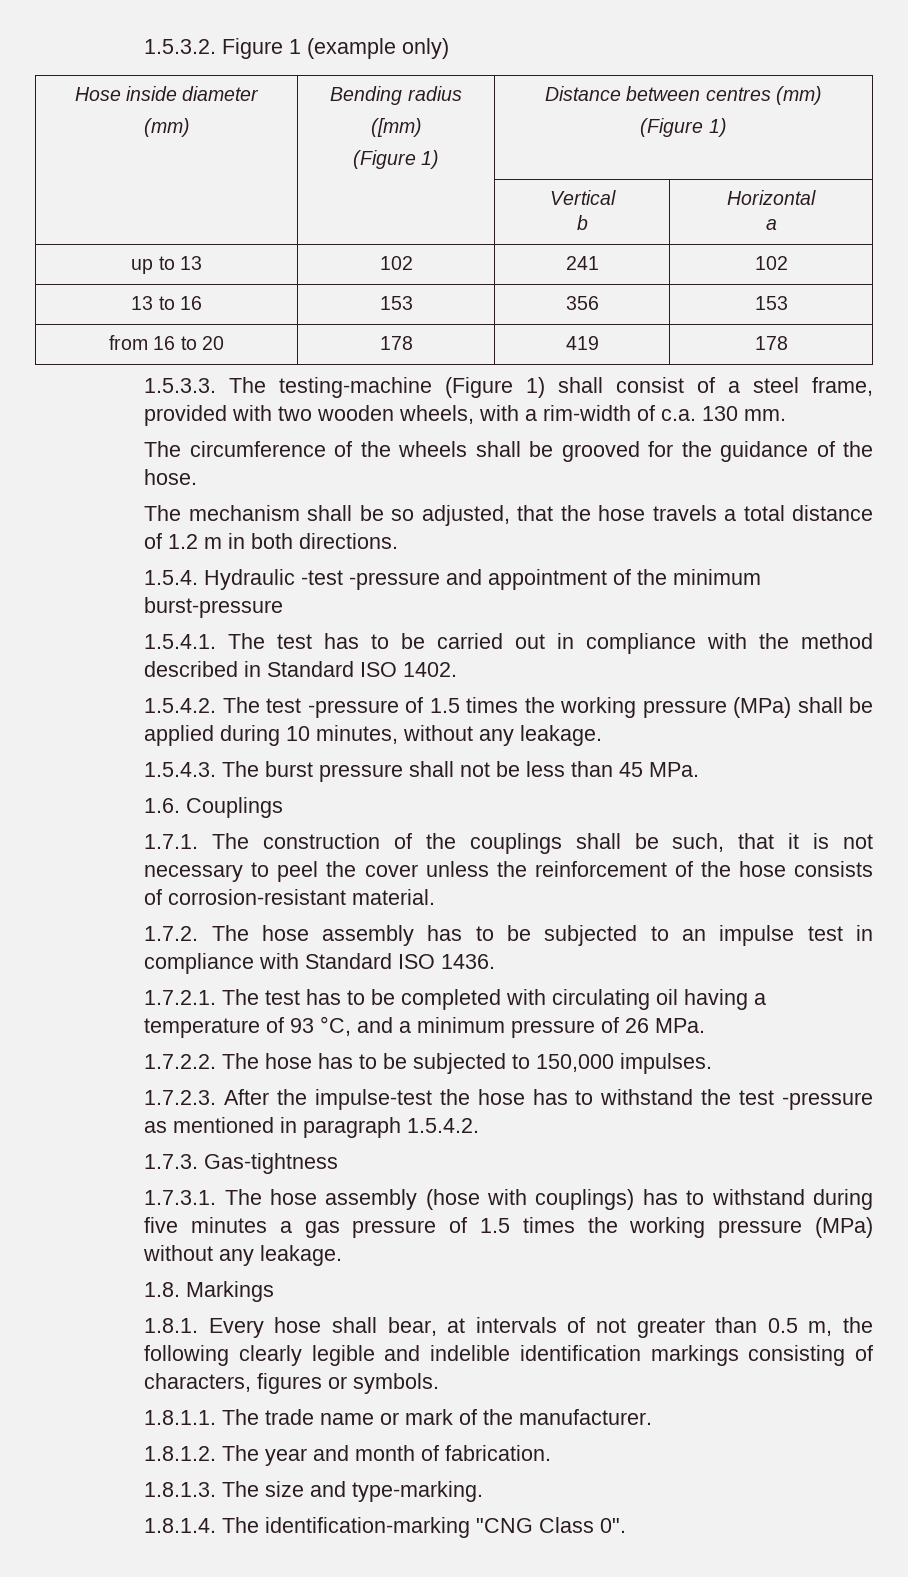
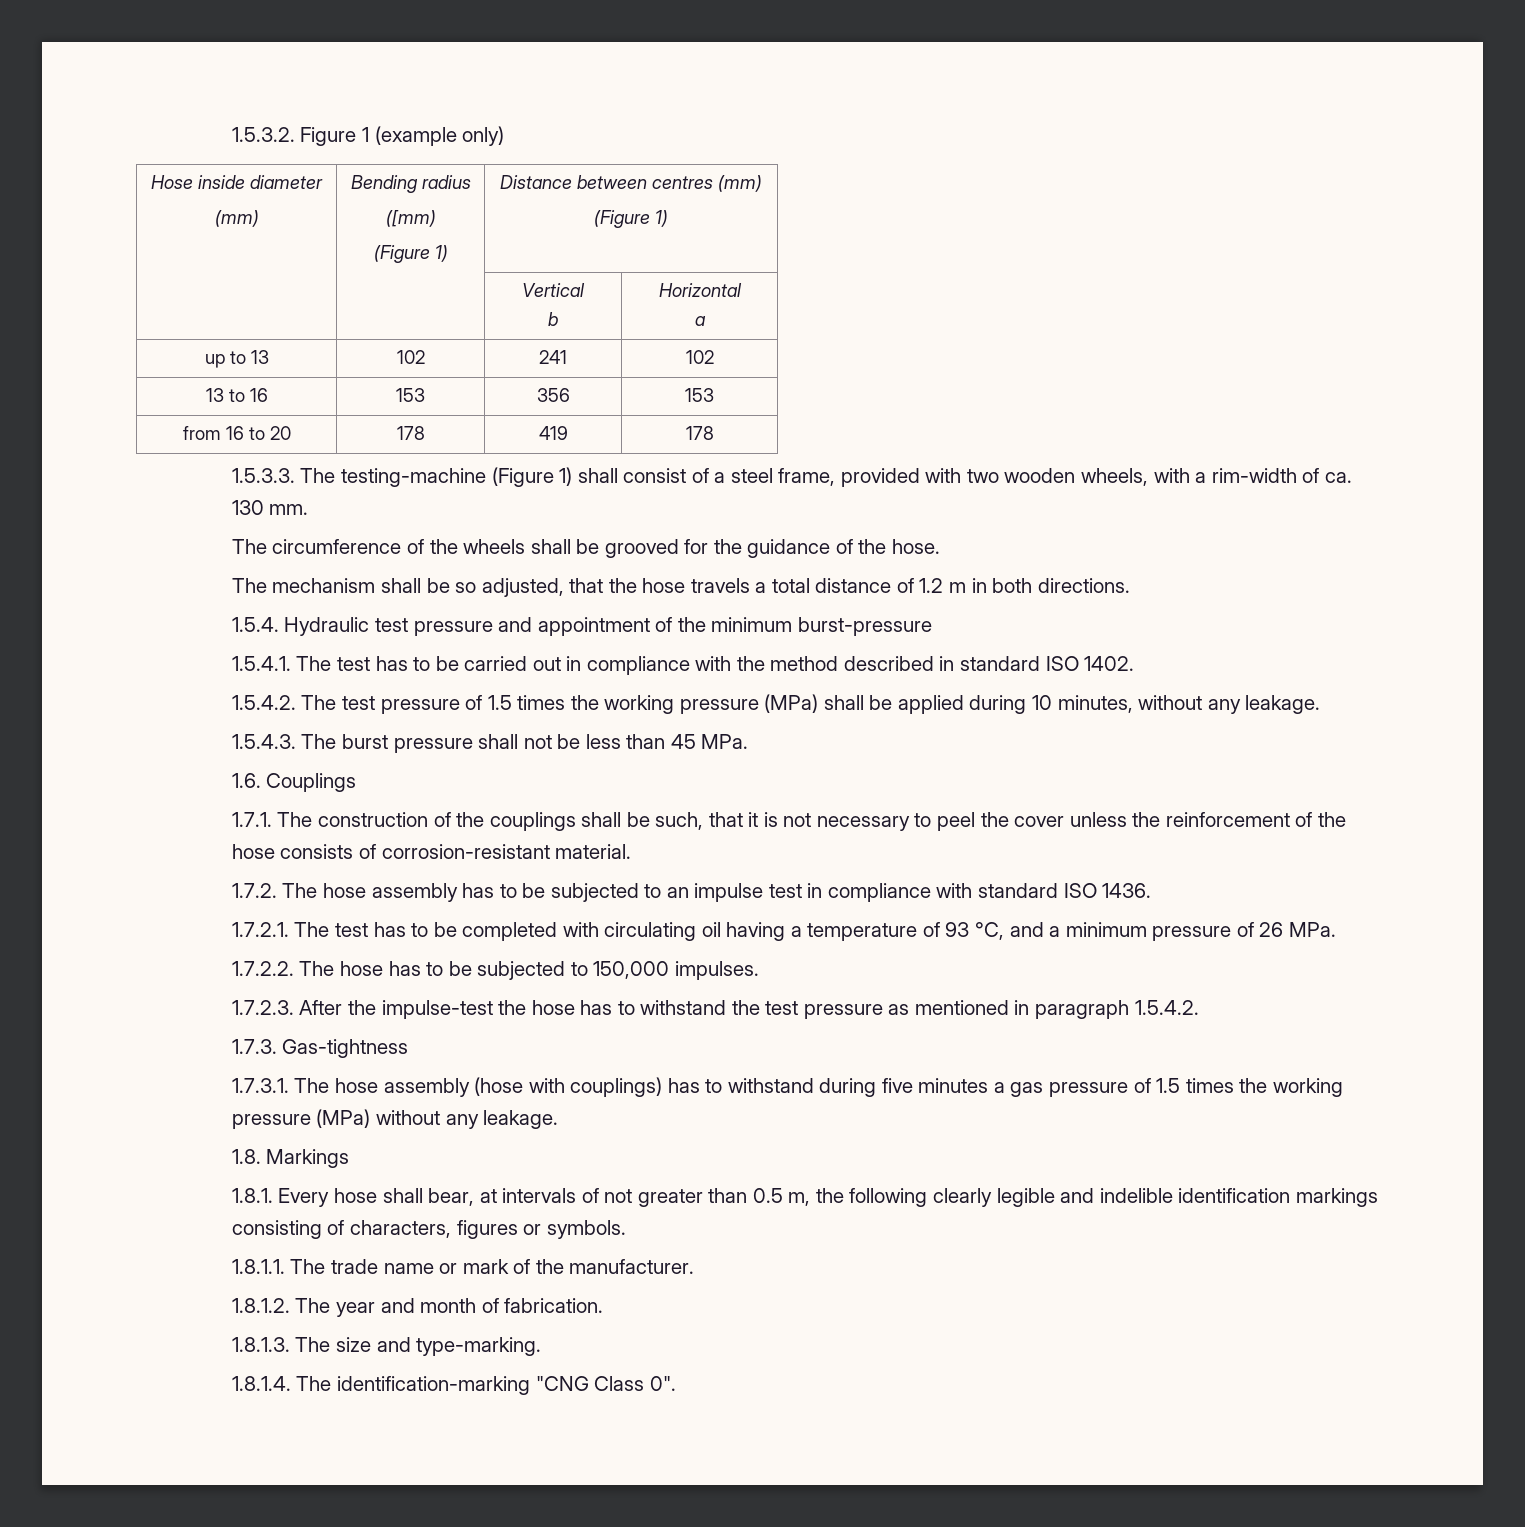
[661,409,697,421] c.a. -> [1324,472,1352,483] ca.
[301,570,441,590] -test -pressure -> [375,618,493,636] test pressure
[267,661,355,677] Standard -> [959,656,1040,671] standard
[307,700,399,718] -pressure -> [380,699,460,714] pressure
[305,953,393,969] Standard -> [977,883,1058,898] standard
[782,1092,874,1110] -pressure -> [803,1004,883,1019] pressure

